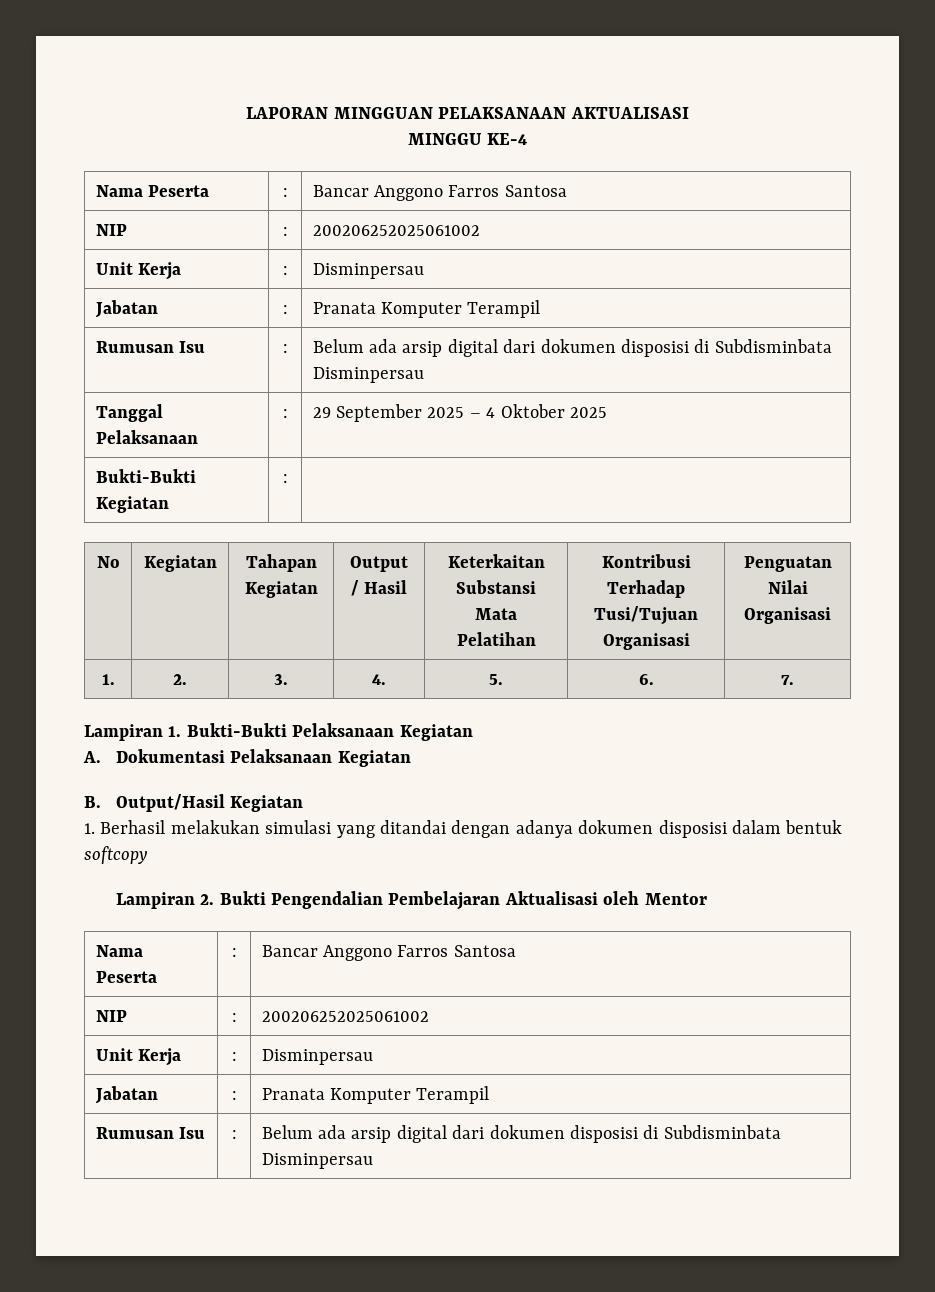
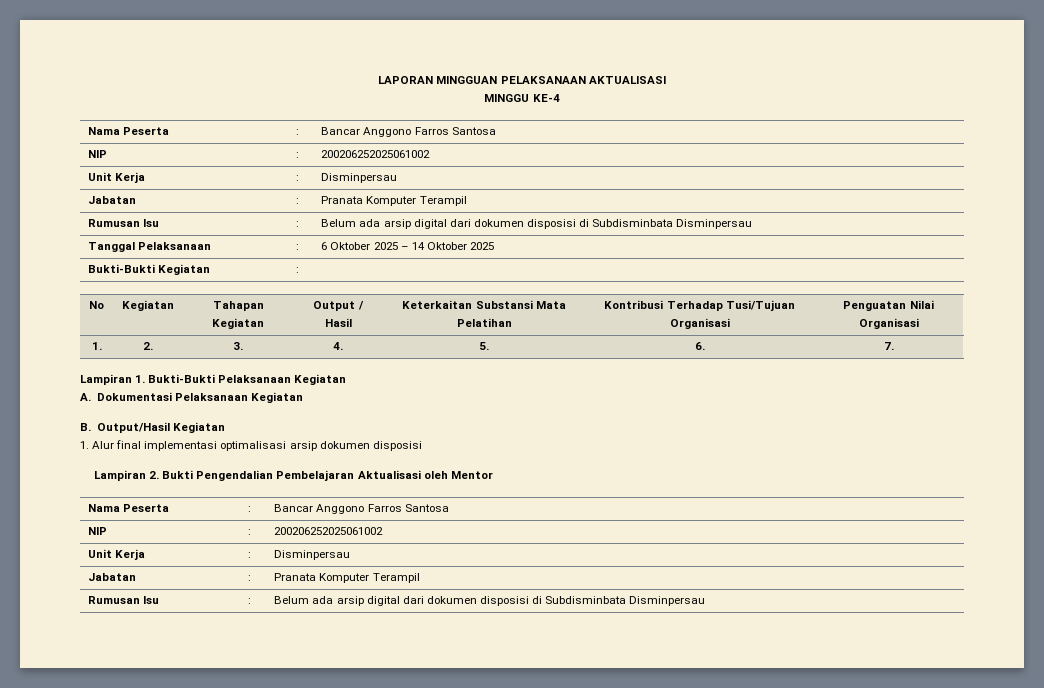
[312,404,423,422] 29 September -> [321,242,371,250] 6 Oktober
[486,407,496,418] 4 -> [411,242,425,250] 14
[100,820,843,838] [84,846,147,864] Berhasil melakukan simulasi yang ditandai dengan adanya dokumen disposisi dalam bentuk softcopy -> [92,440,422,451] Alur final implementasi optimalisasi arsip dokumen disposisi

